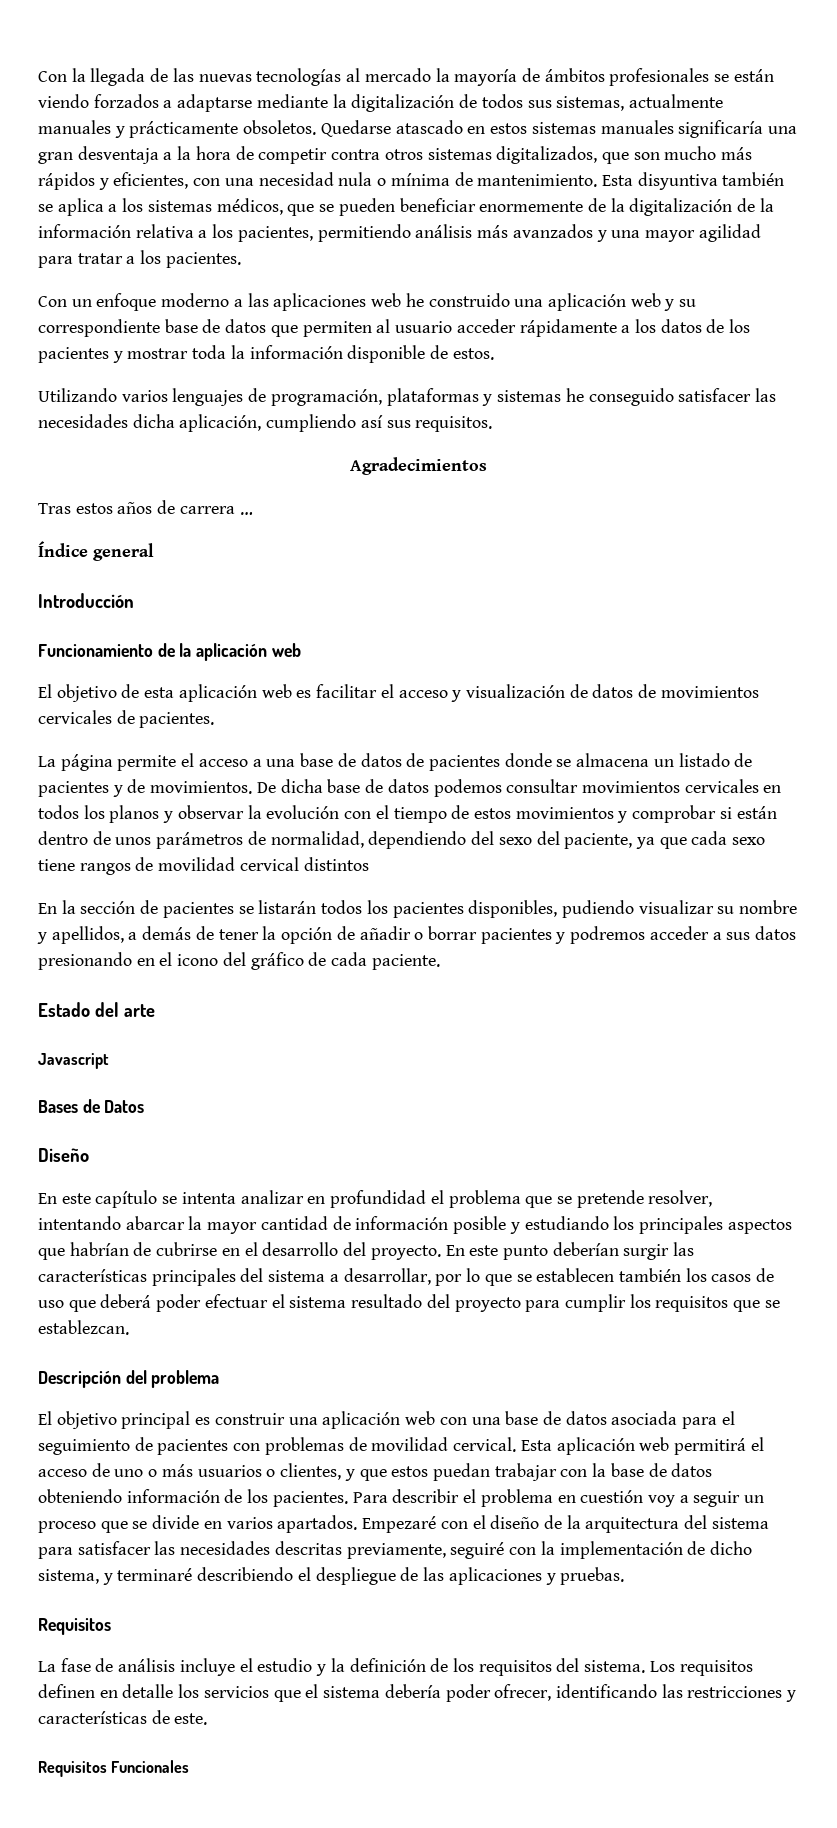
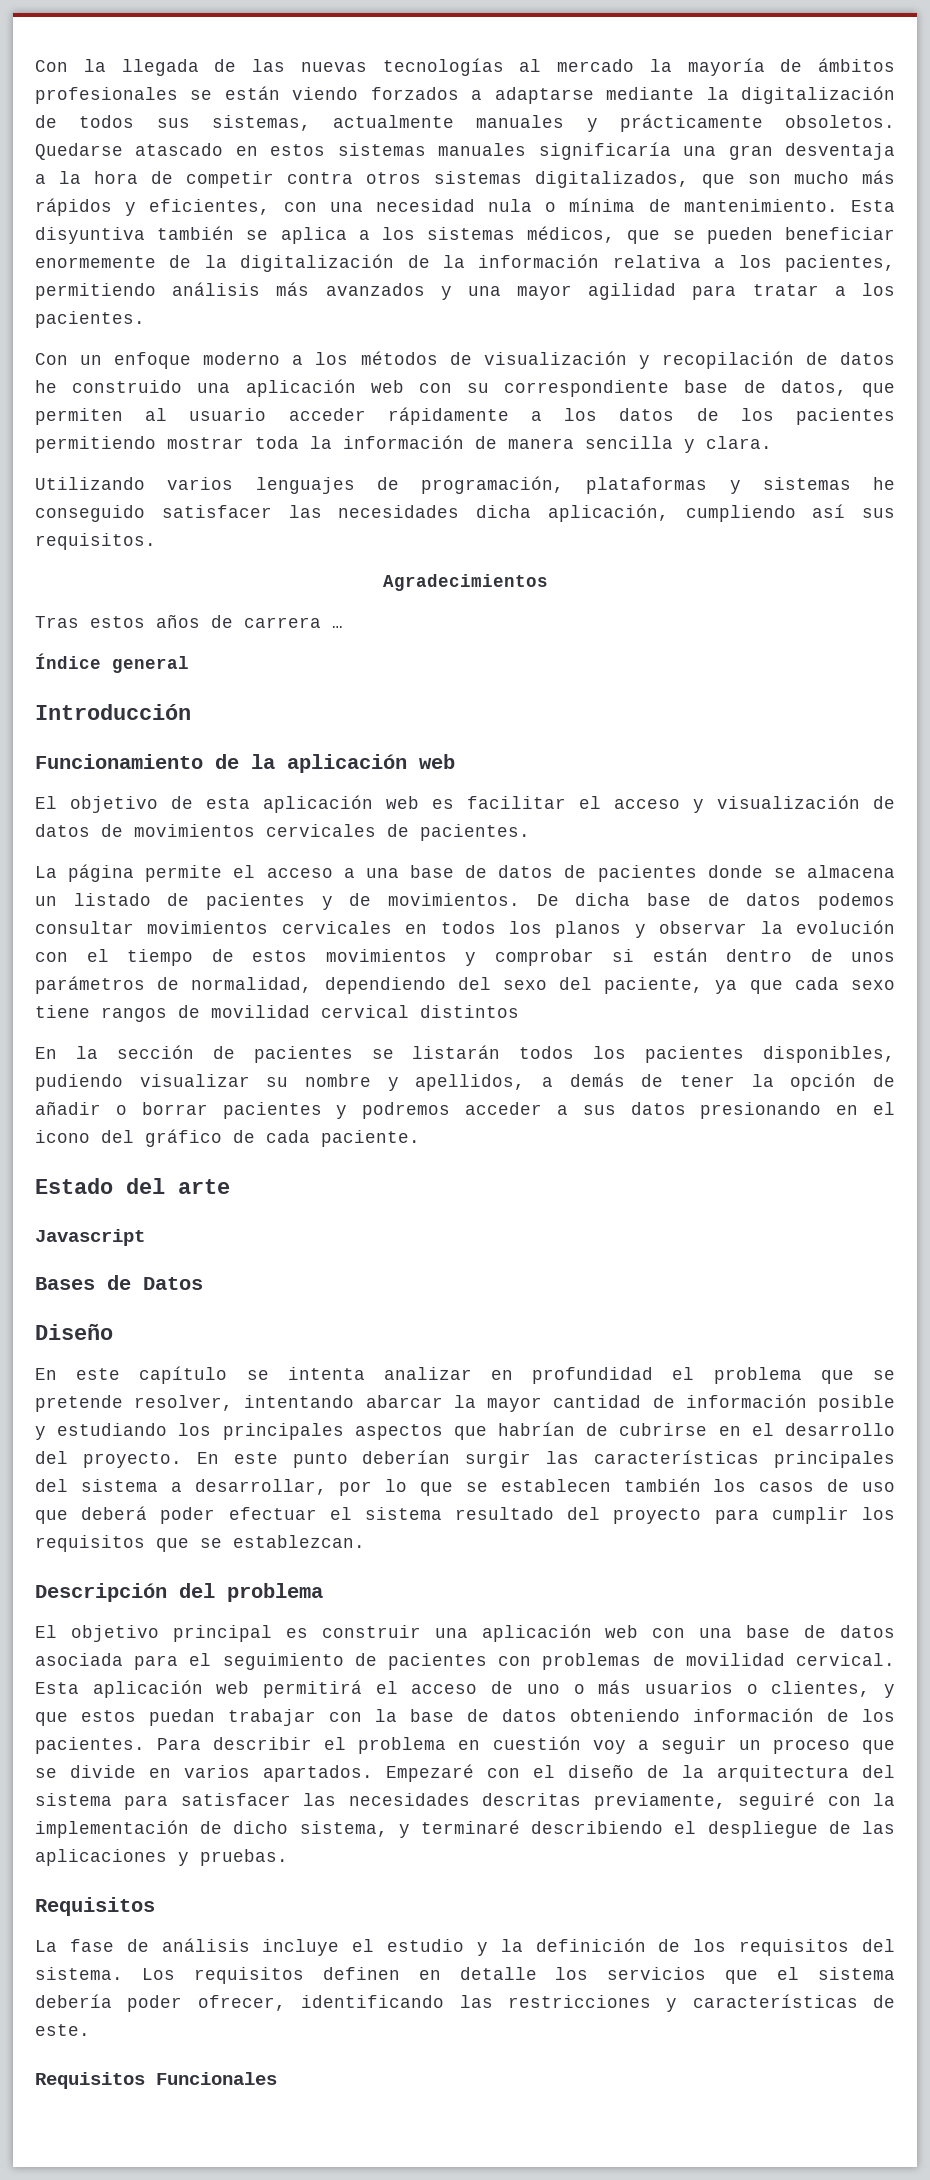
[247,293,402,311] las aplicaciones web -> [315,351,896,369] los métodos de visualización y recopilación de datos
[664,299,675,311] y -> [418,383,452,393] con
[225,319,267,333] datos -> [780,380,847,396] datos,
[112,351,123,363] y -> [35,436,156,453] permitiendo
[347,345,494,363] disponible de estos. -> [475,436,772,453] de manera sencilla y clara.

